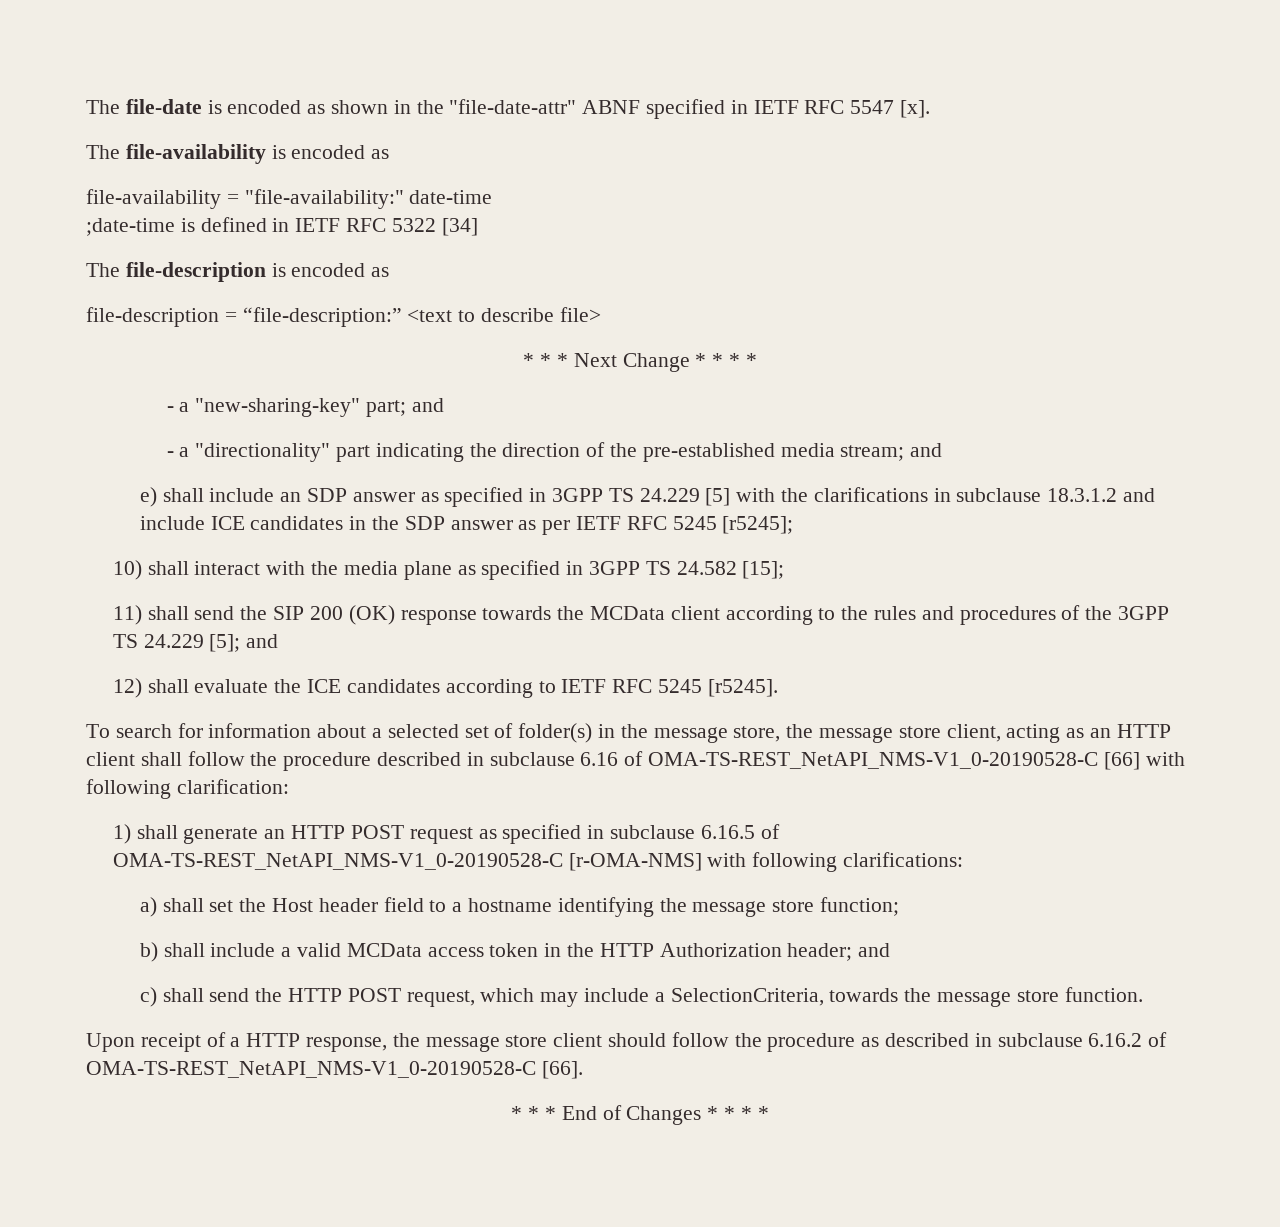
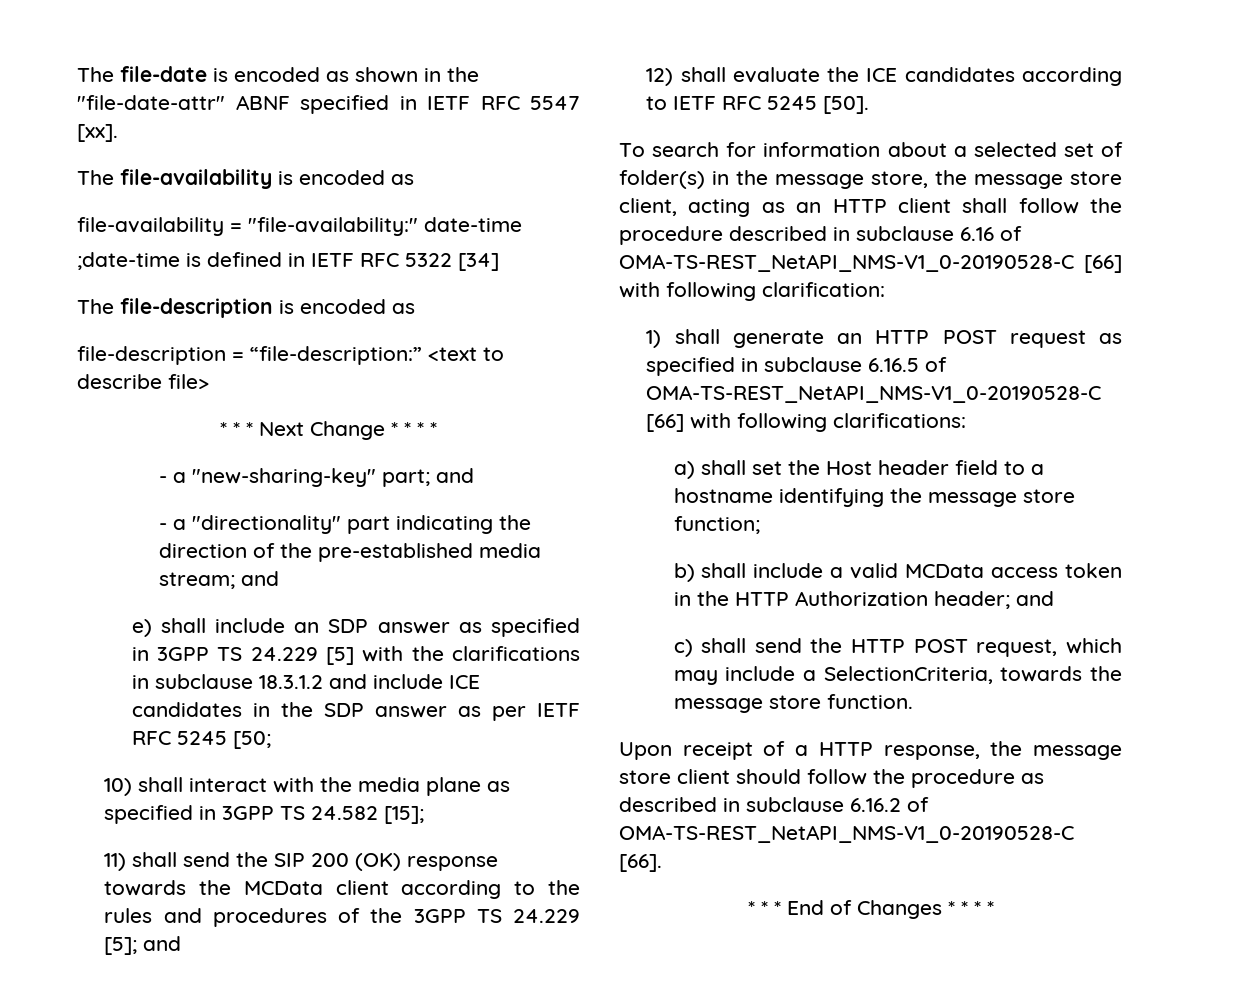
[900,100,931,118] [x]. -> [77,124,118,142] [xx].
[722,516,794,534] [r5245]; -> [232,731,271,749] [50;
[707,679,778,697] [r5245]. -> [823,96,870,114] [50].
[568,853,702,871] [r-OMA-NMS] -> [646,414,685,432] [66]

